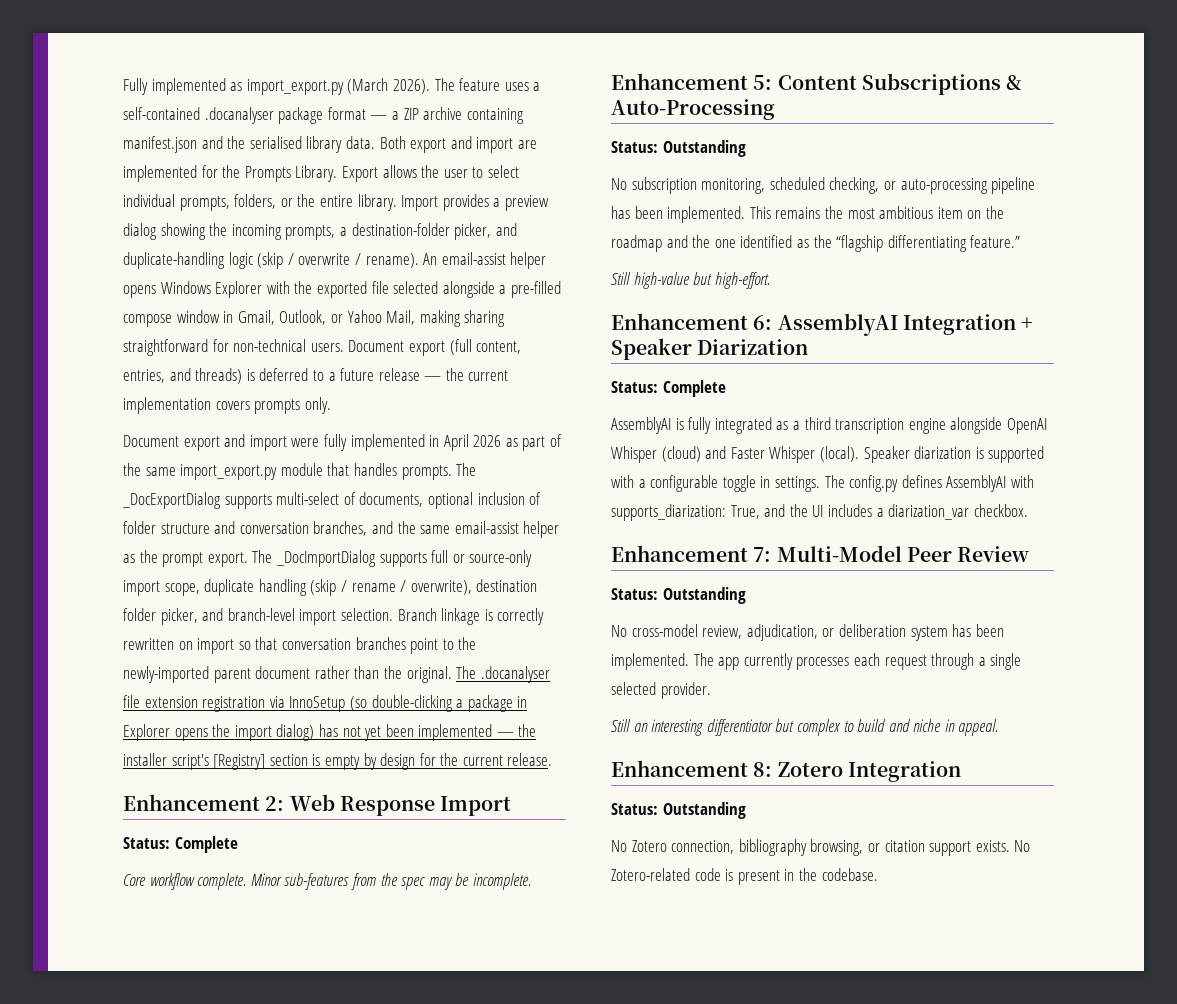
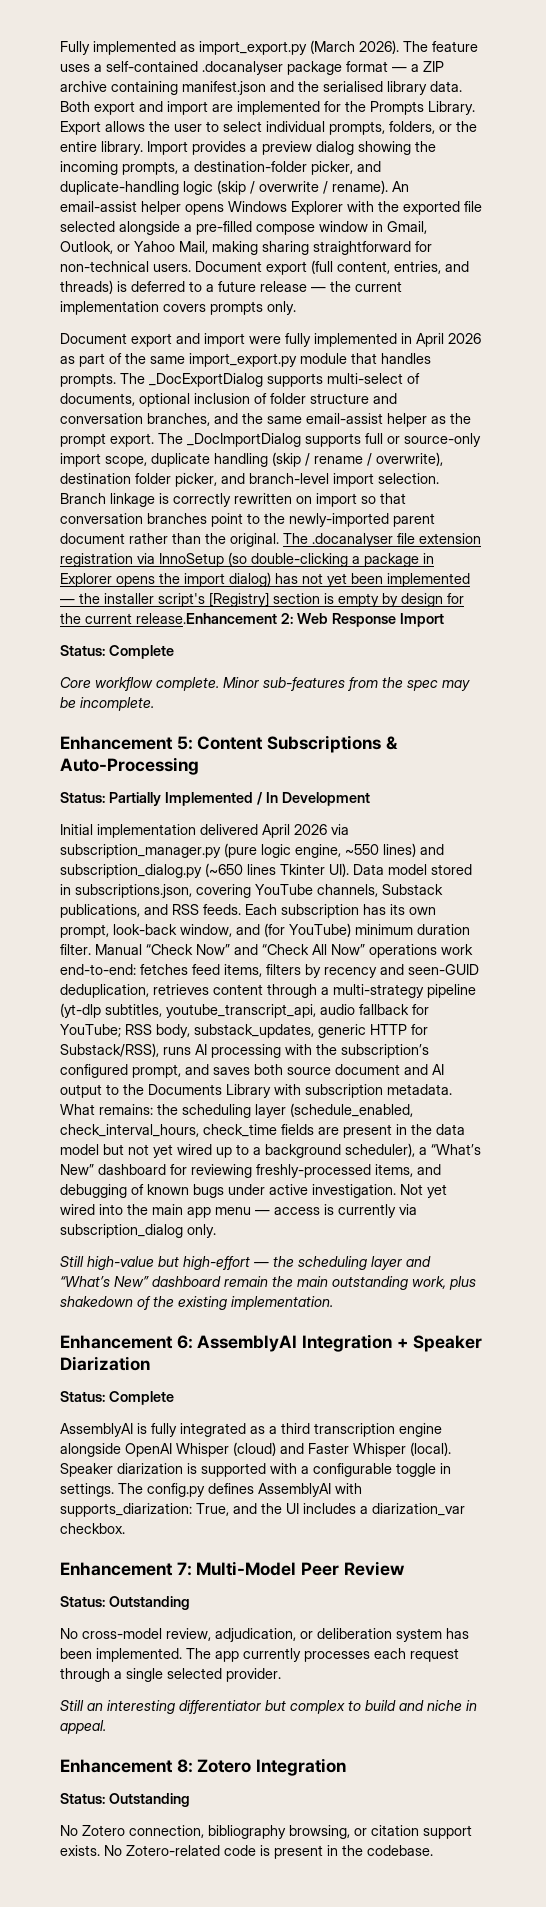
[507,753,553,766] [123,794,260,811] release. // Enhancement -> [136,613,277,624] release.Enhancement
[662,140,746,157] [611,177,1036,194] [611,206,1004,223] [611,235,1021,252] [611,272,770,289] Outstanding // No subscription monitoring, scheduled checking, or auto-processing pipeline has been implemented. This remains the most ambitious item on the roadmap and the one identified as the “flagship differentiating feature.” // Still high-value but high-effort. -> [109,792,370,806] [60,824,349,838] [60,843,444,858] [60,863,472,878] [60,884,443,898] [60,904,436,918] [60,923,470,938] [60,944,473,958] [60,964,479,978] [60,984,476,998] [60,1003,429,1018] [60,1024,428,1038] [60,1043,429,1058] [60,1064,444,1078] [60,1084,452,1098] [60,1103,413,1118] [60,1124,465,1138] [60,1143,481,1158] [60,1164,441,1178] [60,1184,447,1198] [60,1204,417,1218] [60,1224,216,1238] [60,1256,431,1270] [60,1276,476,1290] [60,1296,333,1310] Partially Implemented / In Development // Initial implementation delivered April 2026 via subscription_manager.py (pure logic engine, ~550 lines) and subscription_dialog.py (~650 lines Tkinter UI). Data model stored in subscriptions.json, covering YouTube channels, Substack publications, and RSS feeds. Each subscription has its own prompt, look-back window, and (for YouTube) minimum duration filter. Manual “Check Now” and “Check All Now” operations work end-to-end: fetches feed items, filters by recency and seen-GUID deduplication, retrieves content through a multi-strategy pipeline (yt-dlp subtitles, youtube_transcript_api, audio fallback for YouTube; RSS body, substack_updates, generic HTTP for Substack/RSS), runs AI processing with the subscription’s configured prompt, and saves both source document and AI output to the Documents Library with subscription metadata. What remains: the scheduling layer (schedule_enabled, check_interval_hours, check_time fields are present in the data model but not yet wired up to a background scheduler), a “What’s New” dashboard for reviewing freshly-processed items, and debugging of known bugs under active investigation. Not yet wired into the main app menu — access is currently via subscription_dialog only. // Still high-value but high-effort — the scheduling layer and “What’s New” dashboard remain the main outstanding work, plus shakedown of the existing implementation.

